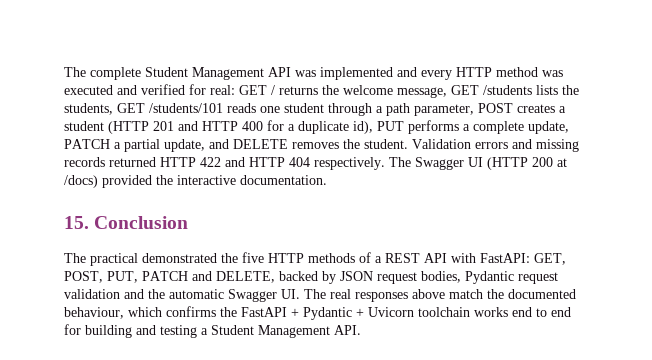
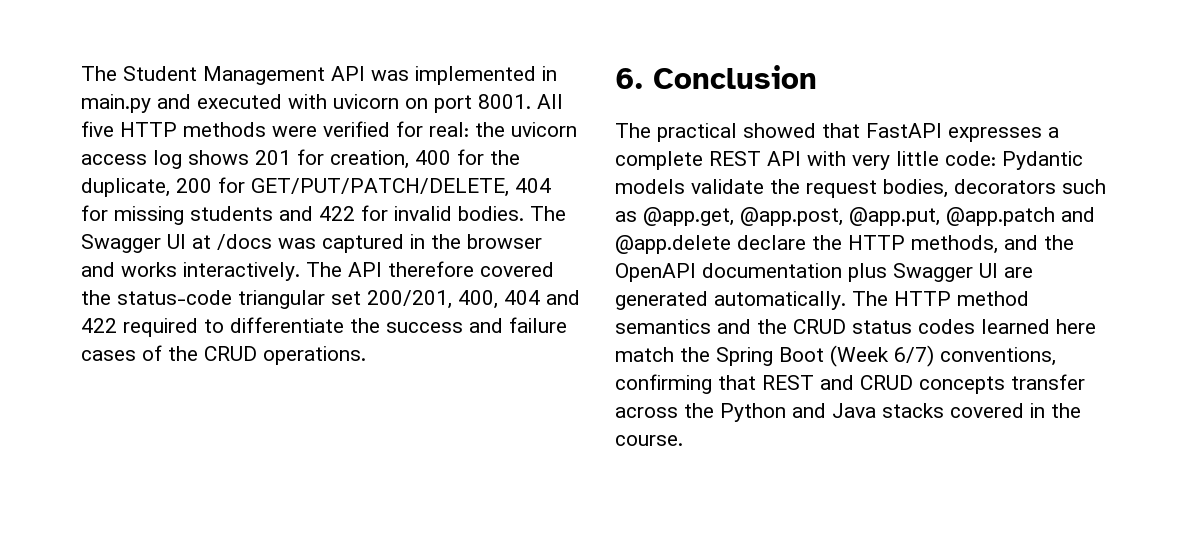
[64,67,141,80] The complete -> [81,66,117,81] The
[397,67,563,80] [64,84,579,98] [64,103,566,116] [64,120,569,134] [64,139,579,152] [64,157,567,170] [64,175,327,188] [64,216,189,229] [64,252,566,266] [64,271,558,284] [64,289,576,302] [64,306,571,320] [64,324,361,338] and every HTTP method was executed and verified for real: GET / returns the welcome message, GET /students lists the students, GET /students/101 reads one student through a path parameter, POST creates a student (HTTP 201 and HTTP 400 for a duplicate id), PUT performs a complete update, PATCH a partial update, and DELETE removes the student. Validation errors and missing records returned HTTP 422 and HTTP 404 respectively. The Swagger UI (HTTP 200 at /docs) provided the interactive documentation. // 15. Conclusion // The practical demonstrated the five HTTP methods of a REST API with FastAPI: GET, POST, PUT, PATCH and DELETE, backed by JSON request bodies, Pydantic request validation and the automatic Swagger UI. The real responses above match the documented behaviour, which confirms the FastAPI + Pydantic + Uvicorn toolchain works end to end for building and testing a Student Management API. -> [542,66,557,81] [81,94,563,113] [81,121,577,137] [81,149,520,169] [81,177,551,197] [81,205,566,225] [81,234,542,253] [81,261,554,281] [81,290,580,309] [81,317,567,337] [81,345,366,365] [615,65,817,89] [615,123,1059,142] [615,151,1083,170] [615,179,1106,198] [615,207,1095,226] [615,235,1074,254] [615,263,1033,282] [615,291,1029,310] [615,319,1096,334] [615,345,1056,367] [615,374,1085,394] [615,403,1081,422] [615,435,683,446] in main.py and executed with uvicorn on port 8001. All five HTTP methods were verified for real: the uvicorn access log shows 201 for creation, 400 for the duplicate, 200 for GET/PUT/PATCH/DELETE, 404 for missing students and 422 for invalid bodies. The Swagger UI at /docs was captured in the browser and works interactively. The API therefore covered the status-code triangular set 200/201, 400, 404 and 422 required to differentiate the success and failure cases of the CRUD operations. // 6. Conclusion // The practical showed that FastAPI expresses a complete REST API with very little code: Pydantic models validate the request bodies, decorators such as @app.get, @app.post, @app.put, @app.patch and @app.delete declare the HTTP methods, and the OpenAPI documentation plus Swagger UI are generated automatically. The HTTP method semantics and the CRUD status codes learned here match the Spring Boot (Week 6/7) conventions, confirming that REST and CRUD concepts transfer across the Python and Java stacks covered in the course.

